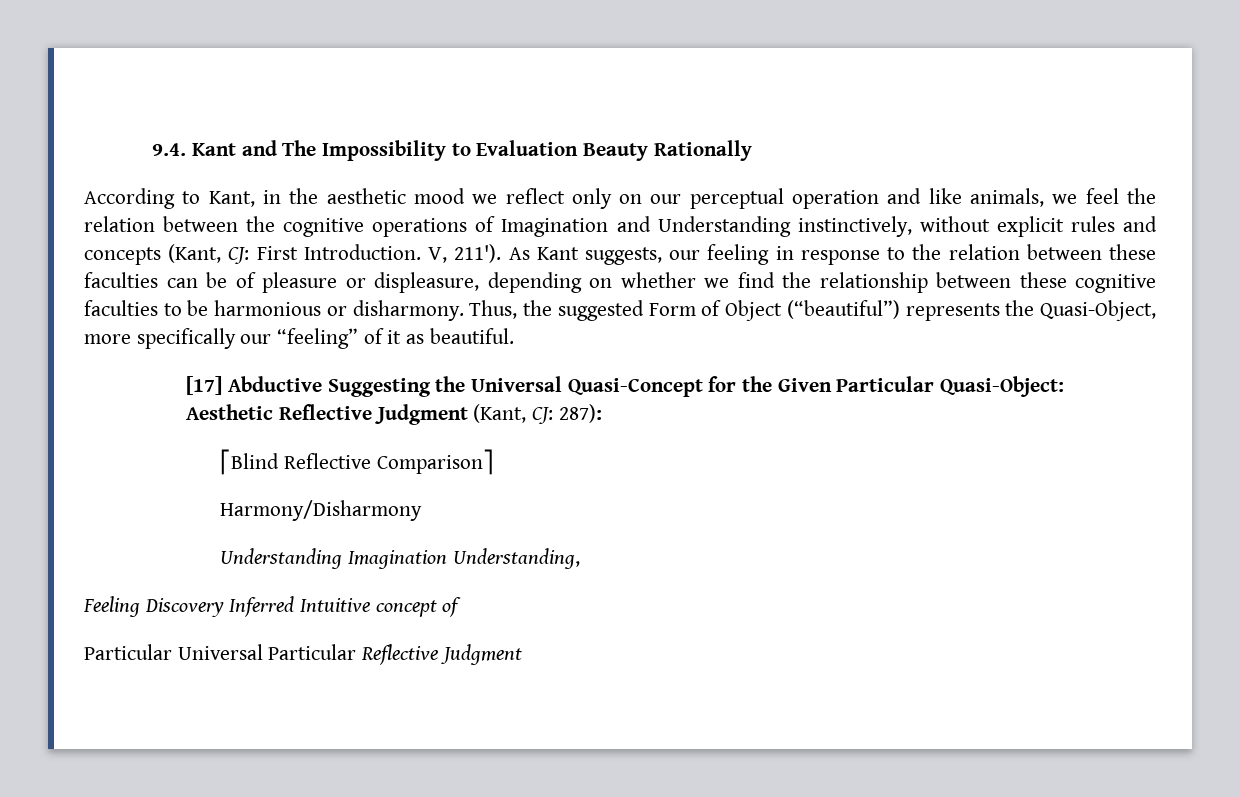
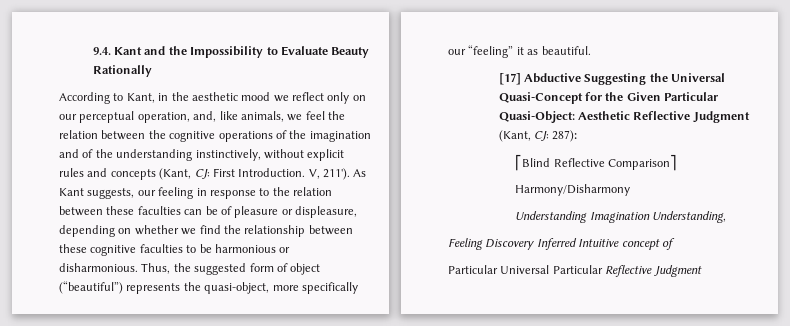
[282,140,317,156] The -> [168,46,187,55] the
[476,140,579,156] Evaluation -> [280,46,328,56] Evaluate
[792,188,922,209] operation and -> [137,111,217,123] operation, and,
[501,216,791,237] Imagination and Understanding -> [289,130,371,142] [59,149,193,161] the imagination and of the understanding
[352,300,464,321] disharmony. -> [59,263,138,272] disharmonious.
[648,300,783,321] Form of Object -> [249,263,321,275] form of object
[1040,300,1157,321] Quasi-Object, -> [204,282,270,294] quasi-object,
[363,328,384,344] of -> (514, 51) none

